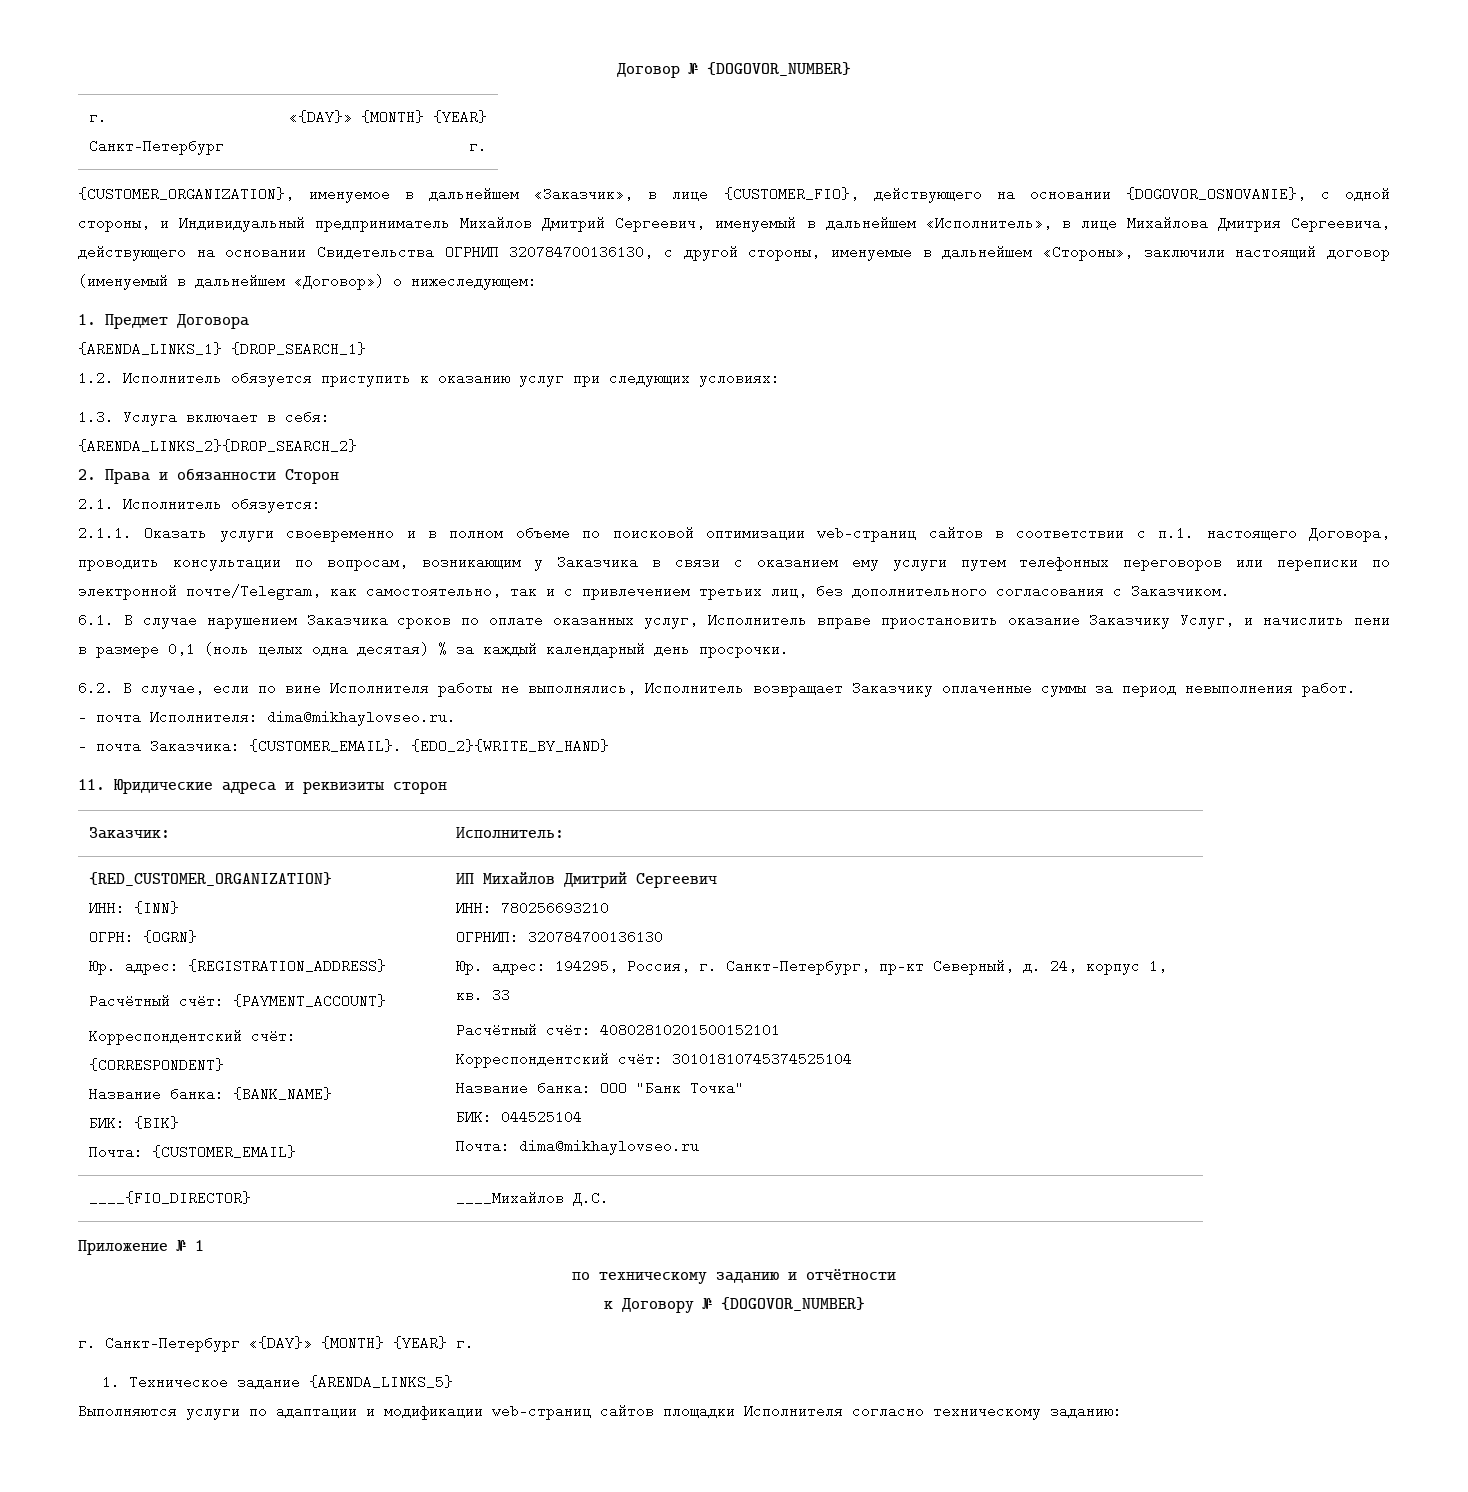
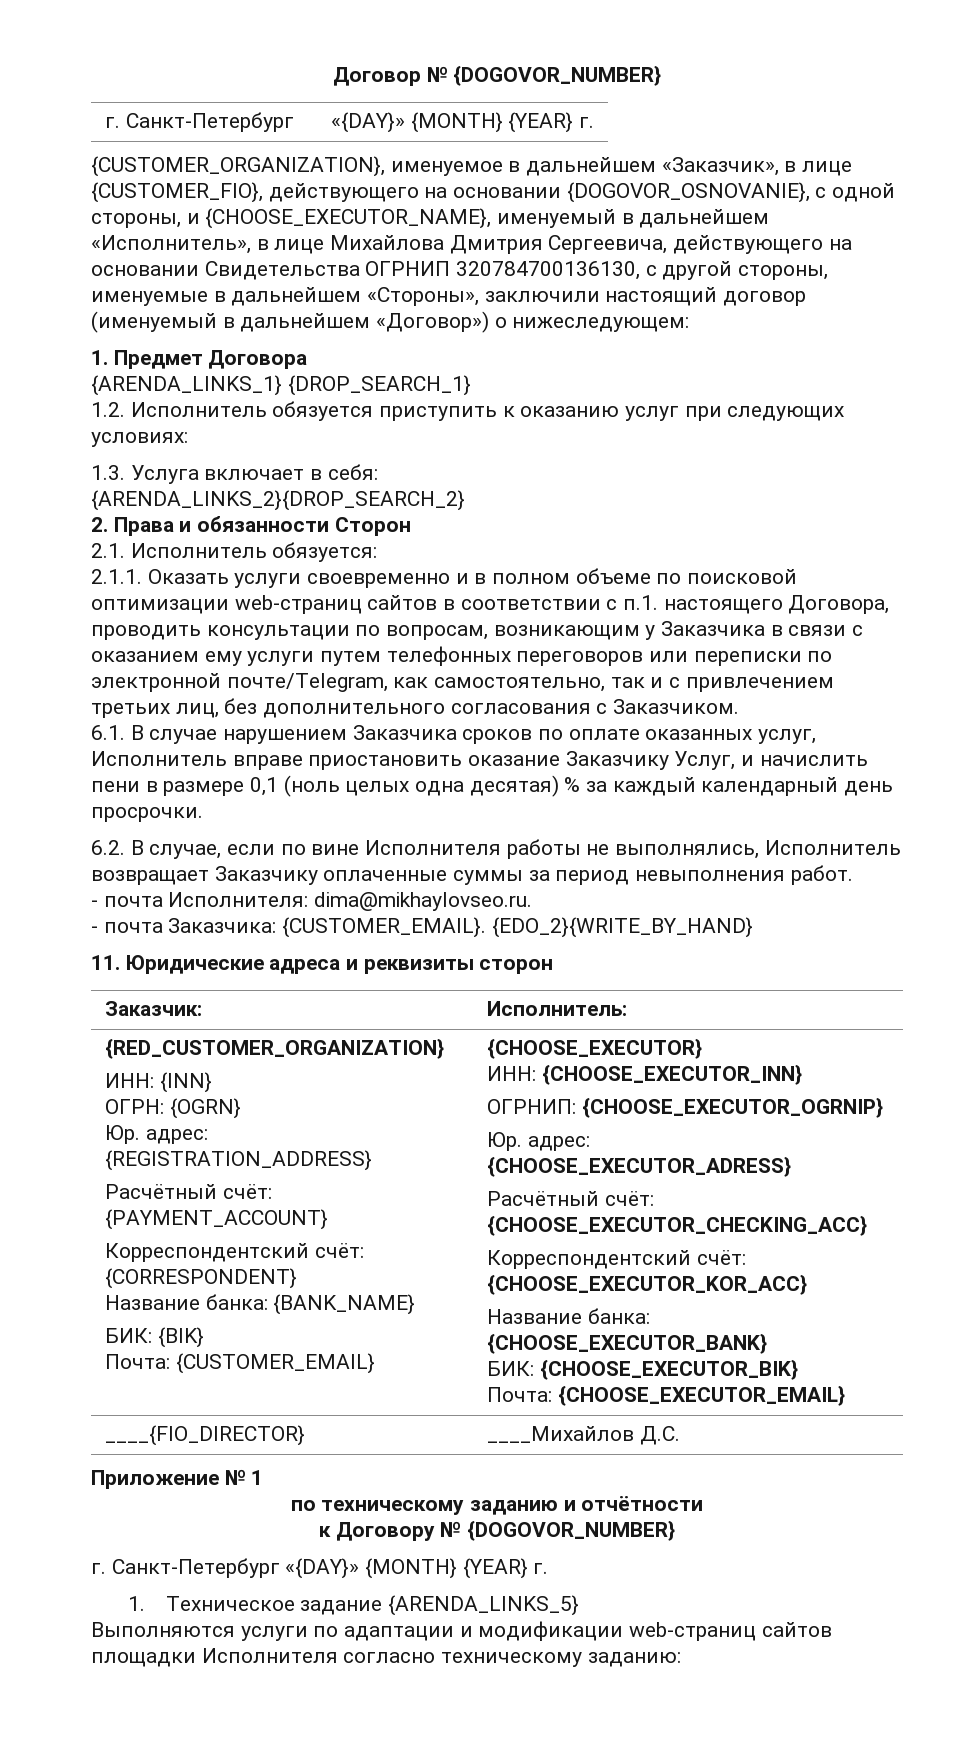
[179,214,706,232] Индивидуальный предприниматель Михайлов Дмитрий Сергеевич, -> [205,208,492,229] {CHOOSE_EXECUTOR_NAME},
[455,872,717,888] [455,899,609,916] ИП Михайлов Дмитрий Сергеевич // ИНН: 780256693210 -> [487,1038,703,1059] [487,1064,802,1085] {CHOOSE_EXECUTOR} // ИНН: {CHOOSE_EXECUTOR_INN}
[527,930,663,944] [455,957,1167,975] [455,986,510,1003] [455,1021,780,1038] [455,1050,852,1068] [455,1079,744,1096] [455,1108,582,1125] [455,1137,699,1155] 320784700136130 // Юр. адрес: 194295, Россия, г. Санкт-Петербург, пр-кт Северный, д. 24, корпус 1, кв. 33 // Расчётный счёт: 40802810201500152101 // Корреспондентский счёт: 30101810745374525104 // Название банка: ООО "Банк Точка" // БИК: 044525104 // Почта: dima@mikhaylovseo.ru -> [581,1097,883,1118] [487,1132,590,1151] [487,1156,792,1177] [487,1191,654,1206] [487,1215,868,1236] [487,1250,746,1269] [487,1274,808,1295] [487,1308,650,1324] [487,1333,768,1354] [487,1359,798,1380] [487,1385,845,1406] {CHOOSE_EXECUTOR_OGRNIP} // Юр. адрес: {CHOOSE_EXECUTOR_ADRESS} // Расчётный счёт: {CHOOSE_EXECUTOR_CHECKING_ACC} // Корреспондентский счёт: {CHOOSE_EXECUTOR_KOR_ACC} // Название банка: {CHOOSE_EXECUTOR_BANK} // БИК: {CHOOSE_EXECUTOR_BIK} // Почта: {CHOOSE_EXECUTOR_EMAIL}

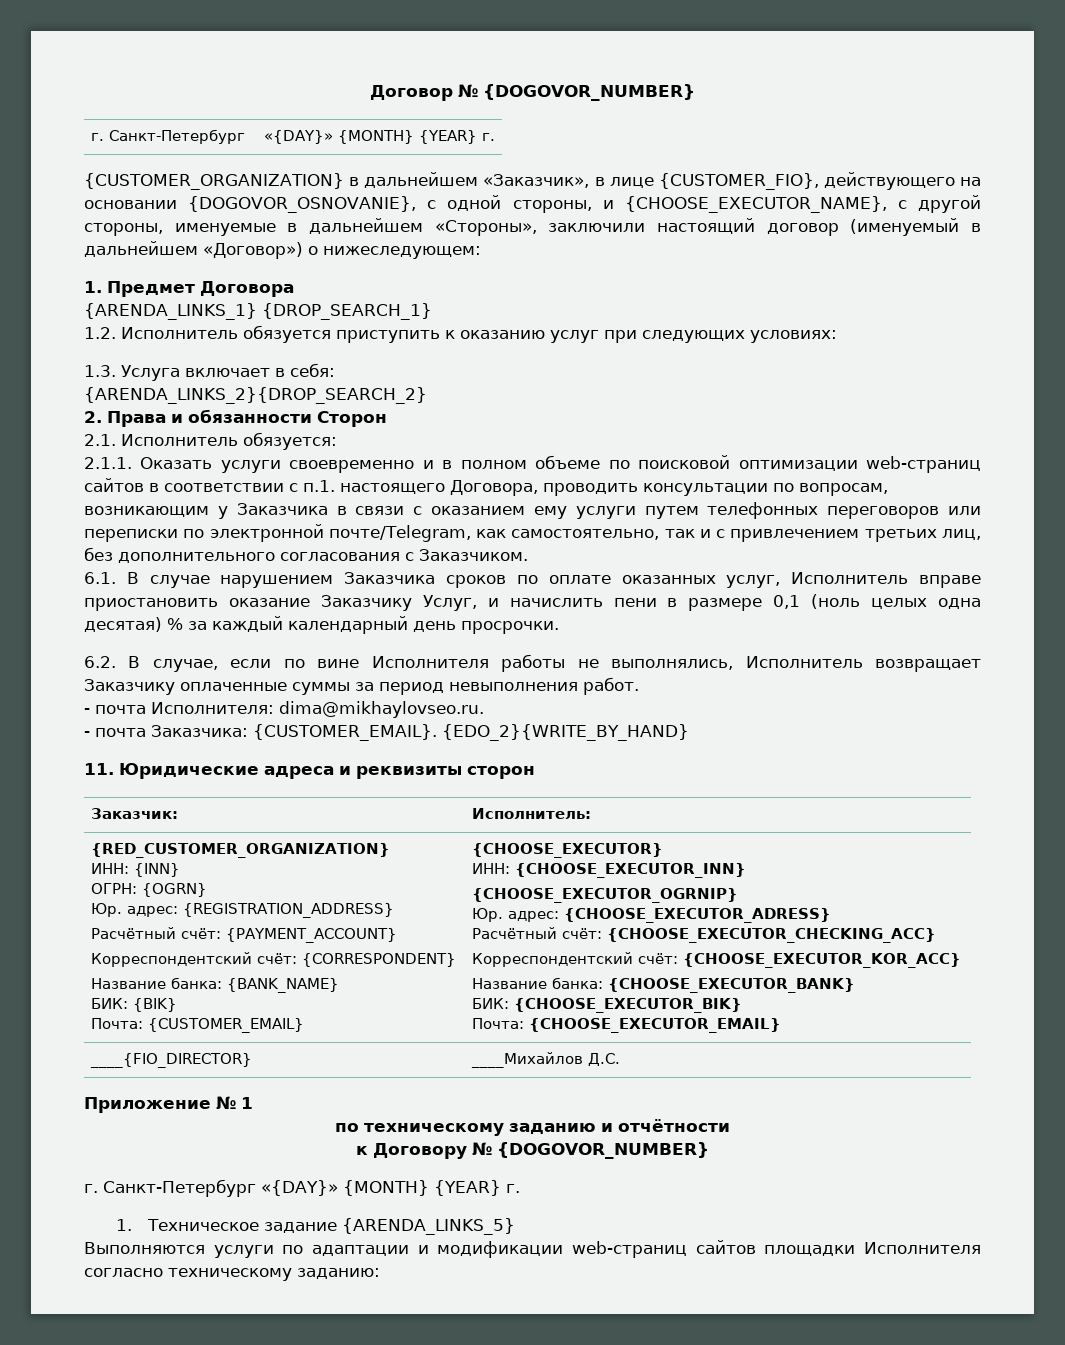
[91,156,503,177] {CUSTOMER_ORGANIZATION}, именуемое -> [84,173,344,190] {CUSTOMER_ORGANIZATION}
[497,209,770,228] [91,235,852,254] [91,261,641,280] именуемый в дальнейшем «Исполнитель», в лице Михайлова Дмитрия Сергеевича, действующего на основании Свидетельства ОГРНИП 320784700136130, -> (887, 204) none
[487,1099,577,1114] ОГРНИП: -> (747, 870) none

